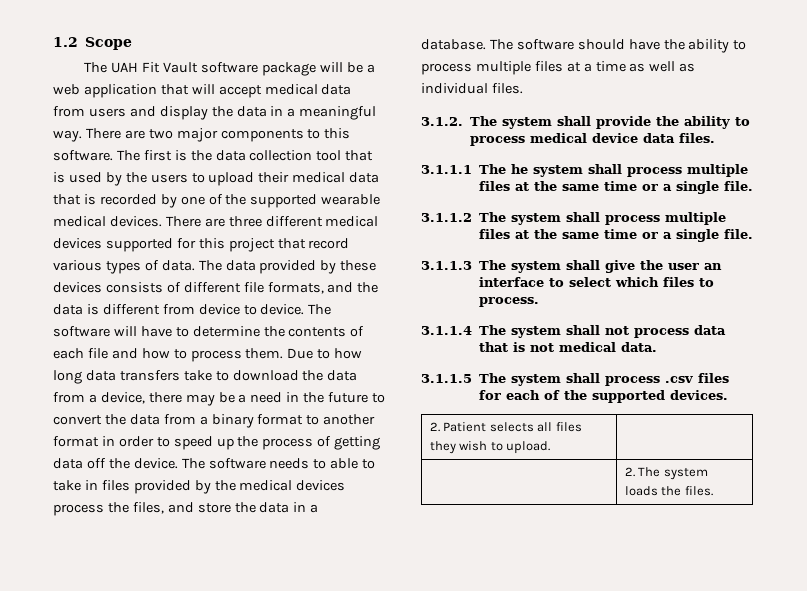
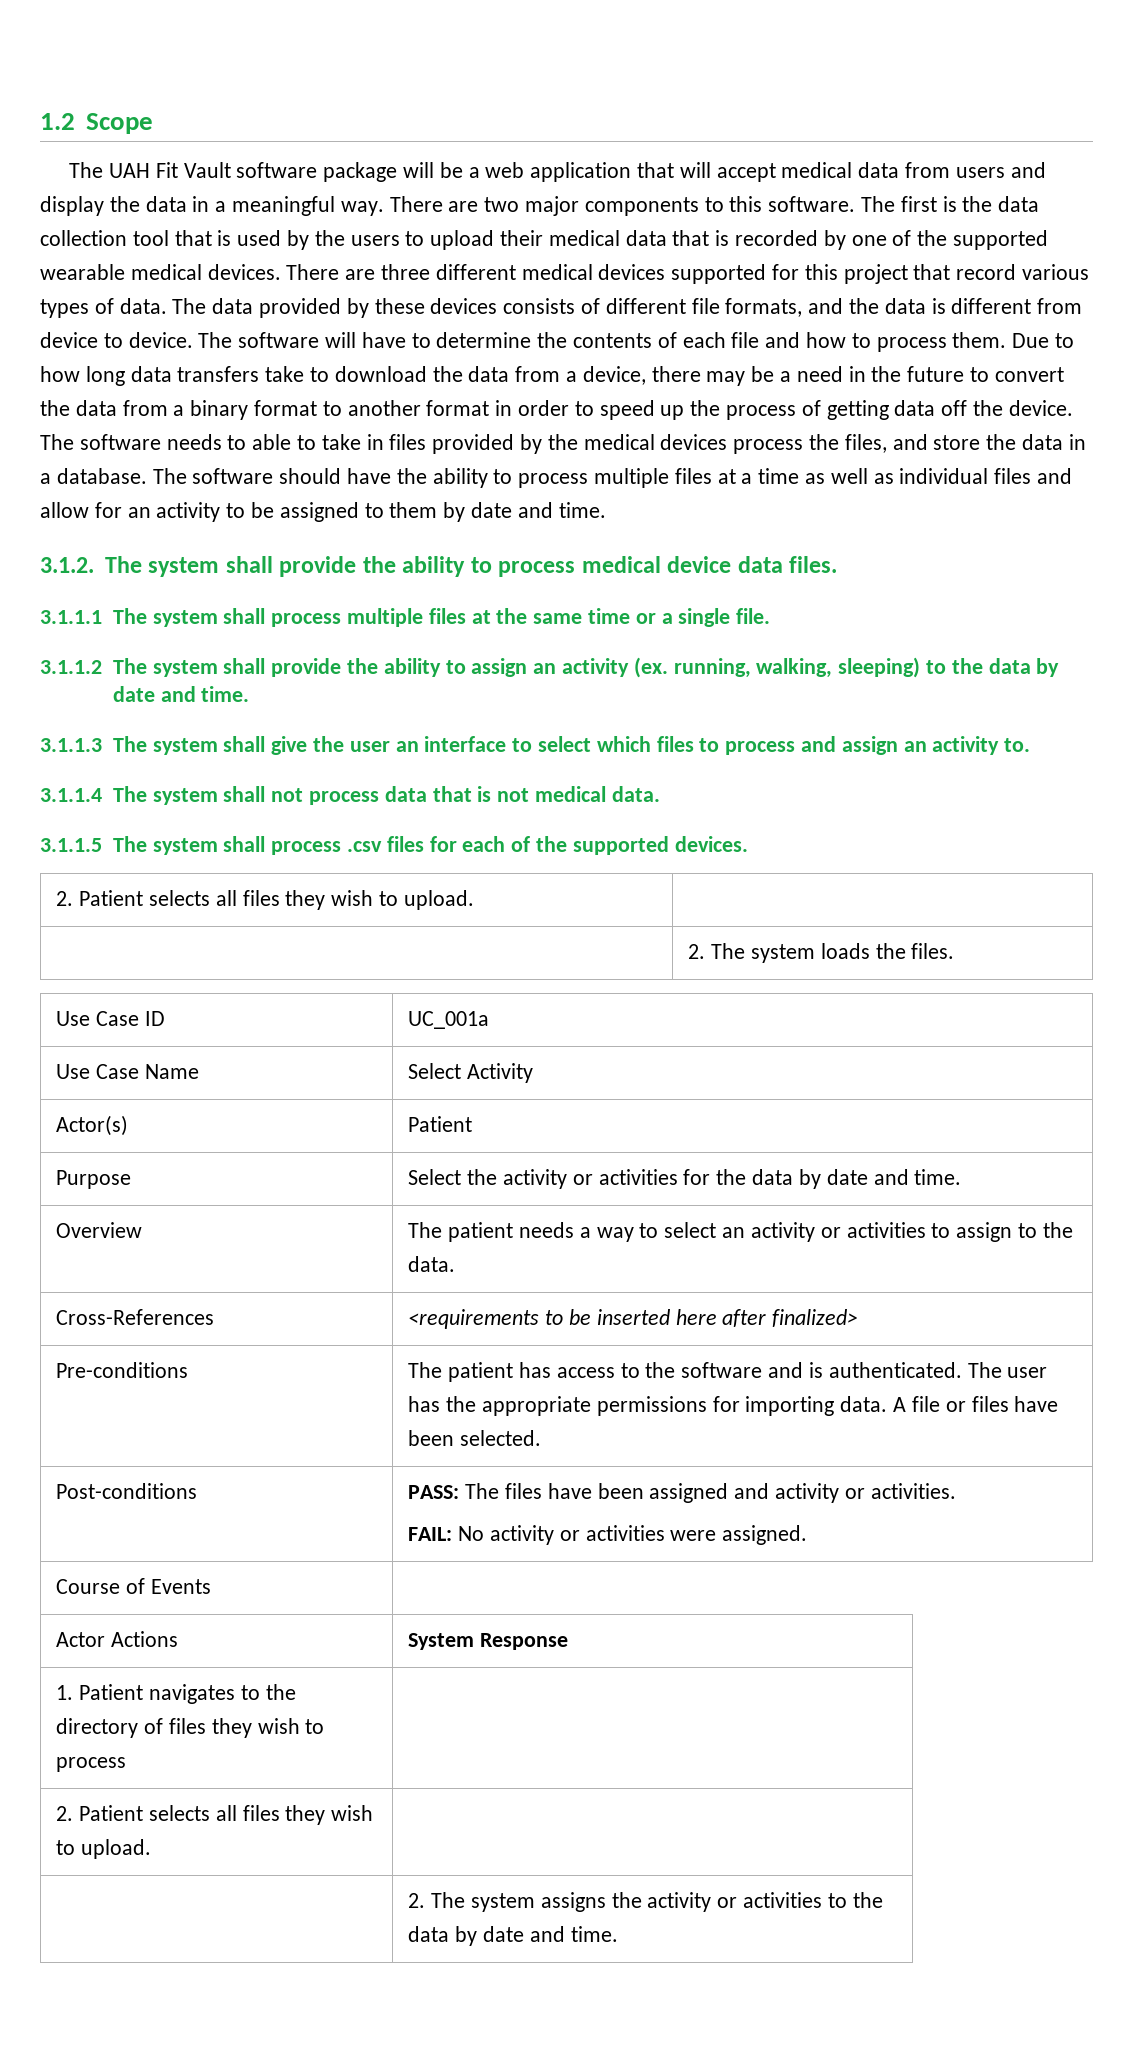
[491,83,523,94] files. -> [994,468,1073,484] [40,502,606,522] files and allow for an activity to be assigned to them by date and time.
[511,164,749,177] [479,181,754,194] [421,212,507,222] he system shall process multiple files at the same time or a single file. // 3.1.1.2 The -> (147, 616) none
[421,260,601,273] 3.1.1.3 The system shall -> [40,657,1060,678] [112,686,250,702] [40,736,266,755] 3.1.1.2 The system shall provide the ability to assign an activity (ex. running, walking, sleeping) to the data by date and time. // 3.1.1.3 The system shall
[479,297,540,307] process. -> [725,736,1031,755] process and assign an activity to.
(713, 491) none -> [56,1011,166,1026] [408,1011,490,1029] [56,1064,200,1079] [408,1063,534,1083] [56,1115,129,1136] [408,1116,473,1132] [56,1170,132,1189] [408,1169,962,1189] [56,1222,143,1238] [408,1222,1073,1242] [408,1256,456,1272] [56,1309,215,1325] [408,1309,859,1329] [56,1362,189,1378] [408,1362,1048,1382] [408,1396,1059,1416] [408,1430,542,1446] [56,1483,198,1499] [408,1483,956,1503] [408,1525,808,1545] [56,1578,212,1594] [56,1631,179,1647] [408,1633,569,1650] [56,1684,296,1704] [56,1718,325,1738] [56,1757,127,1772] [56,1805,374,1825] [56,1839,152,1859] [408,1892,883,1912] [408,1926,618,1946] // Use Case ID | UC_001a // Use Case Name | Select Activity // Actor(s) | Patient // Purpose | Select the activity or activities for the data by date and time. // Overview | The patient needs a way to select an activity or activities to assign to the data. // Cross-References | <requirements to be inserted here after finalized> // Pre-conditions | The patient has access to the software and is authenticated. The user has the appropriate permissions for importing data. A file or files have been selected. // Post-conditions | PASS: The files have been assigned and activity or activities. // FAIL: No activity or activities were assigned. // Course of Events // Actor Actions | System Response // 1. Patient navigates to the directory of files they wish to process | // 2. Patient selects all files they wish to upload. | // | 2. The system assigns the activity or activities to the data by date and time.

